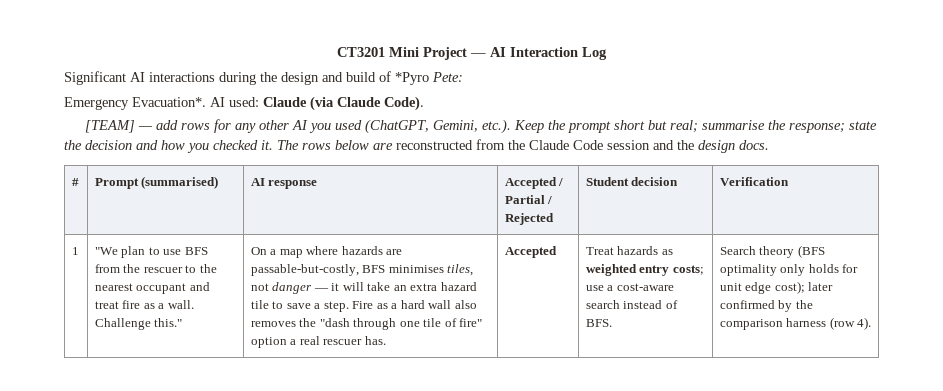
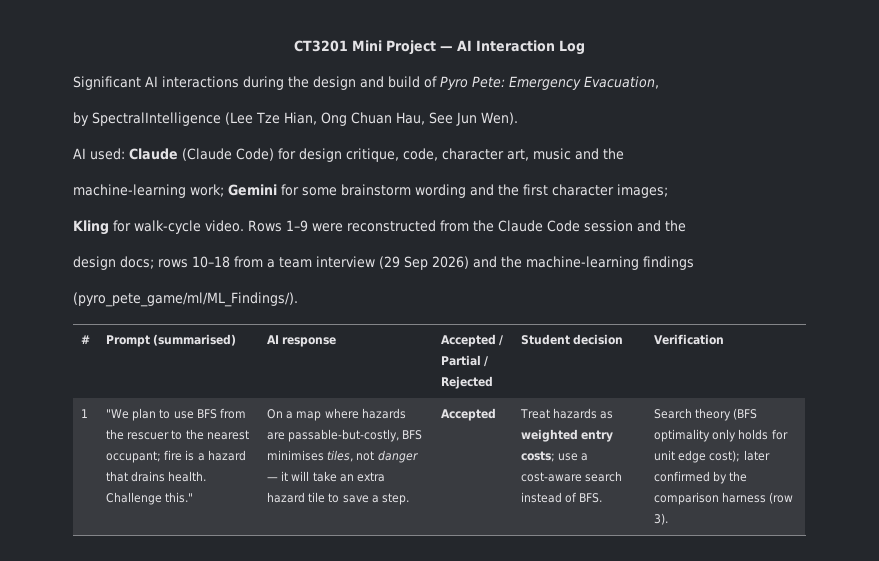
[395,72,429,85] *Pyro -> [440,76,468,90] Pyro
[64,96,424,111] [84,119,877,134] [64,140,393,153] // Emergency Evacuation*. AI used: Claude (via Claude Code). // [TEAM] — add rows for any other AI you used (ChatGPT, Gemini, etc.). Keep the prompt short but real; summarise the response; state the decision and how you checked it. The rows below are -> [509,76,659,90] [73,112,518,126] [73,148,624,162] [73,184,668,198] [73,220,343,235] Emergency Evacuation, // by SpectralIntelligence (Lee Tze Hian, Ong Chuan Hau, See Jun Wen). // AI used: Claude (Claude Code) for design critique, code, character art, music and the // machine-learning work; Gemini for some brainstorm wording and the first character images; // Kling for walk-cycle video. Rows 1–9 were
[698,140,769,153] design docs. -> [73,256,694,270] [73,292,298,307] // design docs; rows 10–18 from a team interview (29 Sep 2026) and the machine-learning findings // (pyro_pete_game/ml/ML_Findings/).
[136,282,210,294] [94,300,194,309] occupant and treat fire as a wall. -> [105,450,246,463] [105,471,207,482] occupant; fire is a hazard that drains health.
[352,300,477,309] [250,318,483,330] [250,336,386,348] Fire as a hard wall also removes the "dash through one tile of fire" option a real rescuer has. -> (410, 499) none
[857,317,872,330] 4). -> [653,513,668,525] 3).

